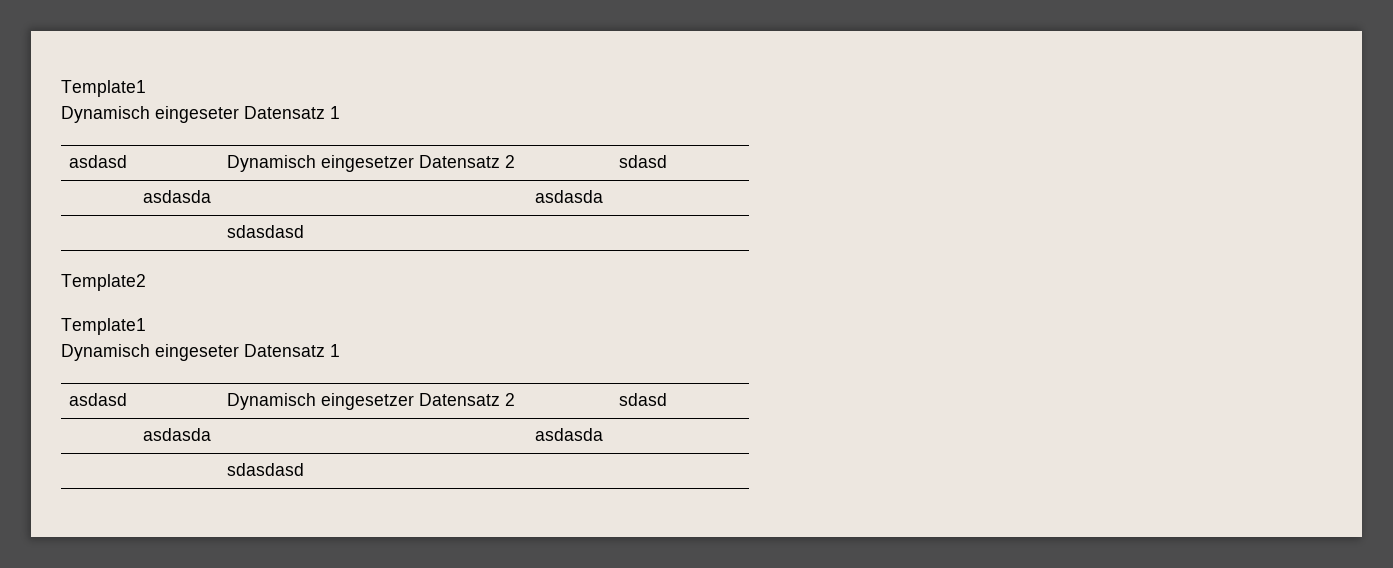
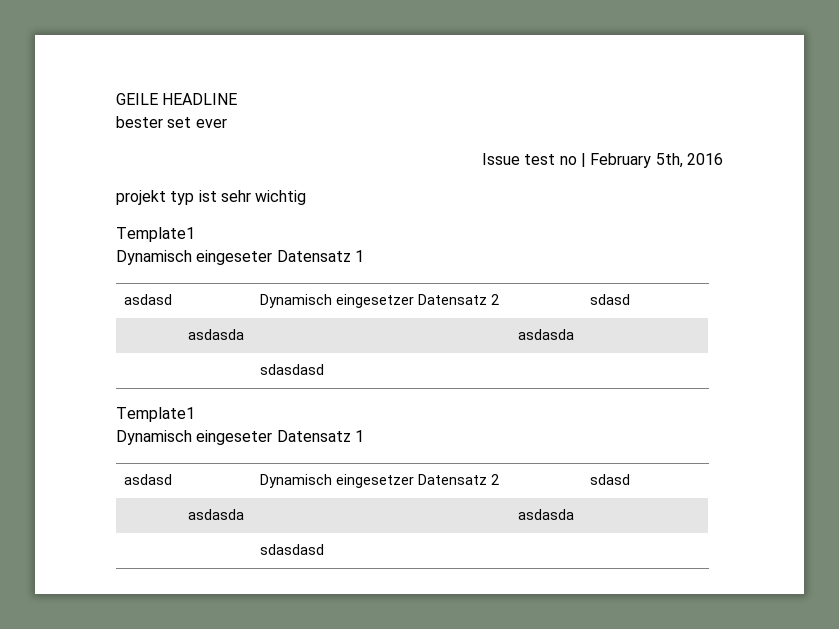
(61, 88) none -> [116,93,238,105] [116,116,227,128] [482,153,724,168] [116,190,307,205] GEILE HEADLINE // bester set ever // Issue test no | February 5th, 2016 // projekt typ ist sehr wichtig //
[61,274,146,291] // Template2 -> (324, 369) none

